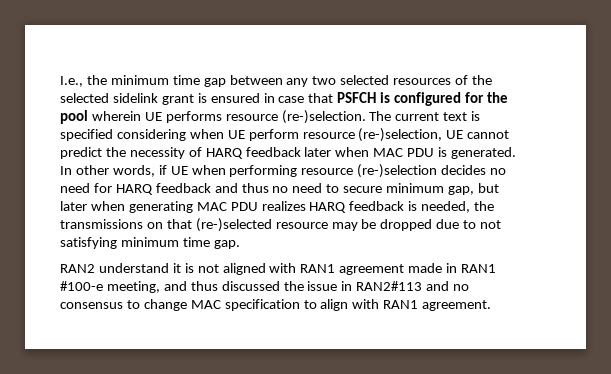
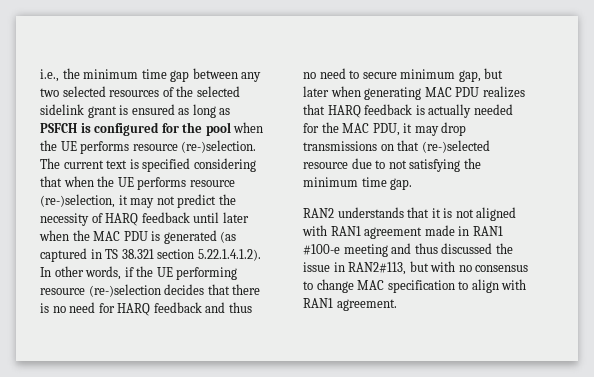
[60,76,83,87] I.e., -> [40,69,59,82] i.e.,
[263,93,334,103] in case that -> [178,104,231,118] as long as
[91,111,141,121] wherein -> [233,122,264,133] [40,140,57,151] when the
[189,128,510,142] when UE perform resource (re-)selection, UE cannot -> [40,176,235,190] [40,194,175,208] that when the UE performs resource (re-)selection, it may not
[304,147,370,157] later when -> [193,212,249,223] [39,230,90,241] until later when the
[451,147,517,159] generated. -> [163,230,237,244] [40,248,261,262] generated (as captured in TS 38.321 section 5.22.1.4.1.2).
[170,165,226,175] UE when -> [136,266,173,277] the UE
(487, 170) none -> [207,284,261,295] [40,303,49,313] that there is
(306, 206) none -> [303,104,325,115] that
[421,201,495,213] needed, the -> [428,104,513,118] [303,122,467,136] actually needed for the MAC PDU, it may drop
[331,219,433,231] may be dropped -> (348, 165) none
(117, 243) none -> [463,158,481,169] the
[98,263,169,273] understand -> [337,207,430,218] understands that
[106,281,160,293] meeting, -> [343,244,388,257] meeting
[356,281,450,291] RAN2#113 and -> [348,261,456,275] RAN2#113, but with

